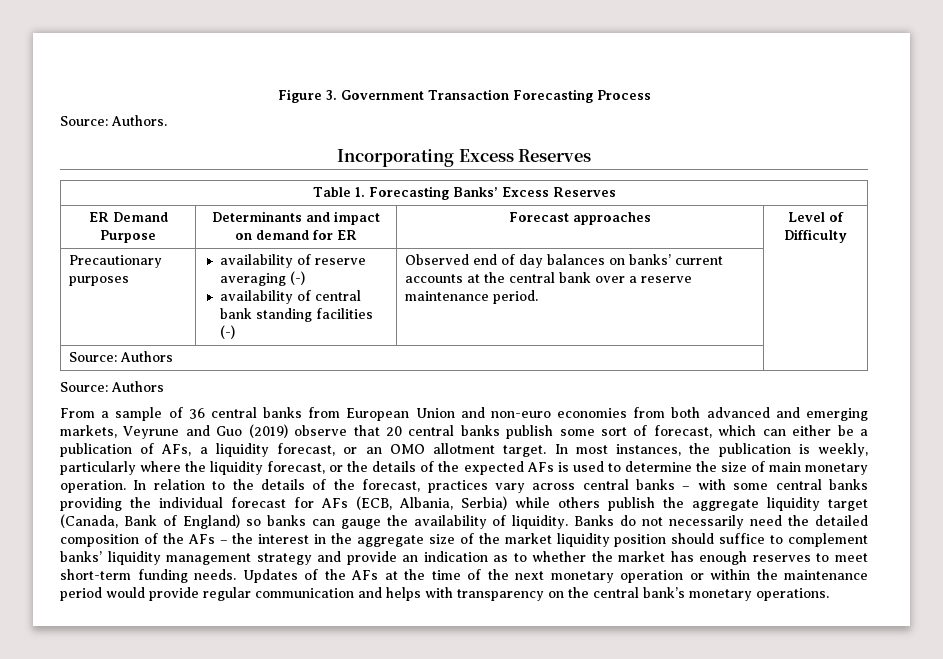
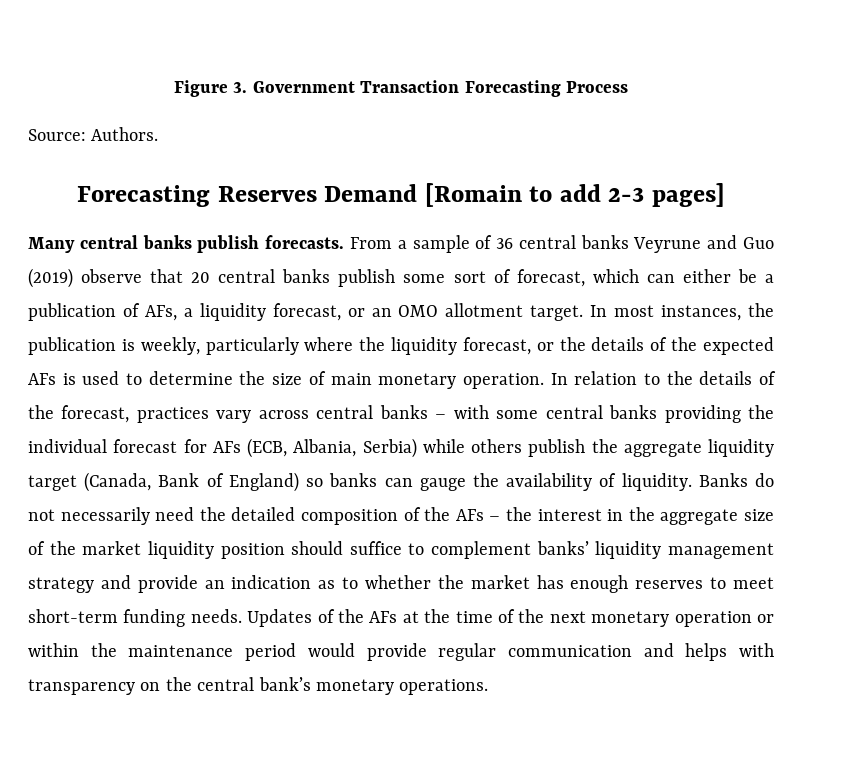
[337,149,591,167] [312,186,616,200] [88,212,168,222] [100,230,156,243] [212,211,380,225] [235,230,357,240] [509,212,651,225] [788,212,845,222] [784,229,848,243] [69,255,163,268] [69,276,130,286] [219,254,366,268] [219,271,305,286] [219,290,361,304] [219,308,373,322] [219,325,235,339] [405,254,724,268] [405,272,693,283] [405,290,539,304] [69,351,174,362] [60,381,164,392] Incorporating Excess Reserves // Table 1. Forecasting Banks’ Excess Reserves // ER Demand Purpose | Determinants and impact on demand for ER | Forecast approaches | Level of Difficulty // Precautionary purposes | availability of reserve averaging (-) // availability of central bank standing facilities (-) | Observed end of day balances on banks’ current accounts at the central bank over a reserve maintenance period. | // Source: Authors | // Source: Authors // -> [77,183,725,207] [28,235,345,253] Forecasting Reserves Demand [Romain to add 2-3 pages] // Many central banks publish forecasts.
[308,407,868,421] [60,425,117,438] from European Union and non-euro economies from both advanced and emerging markets, -> (629, 242) none

